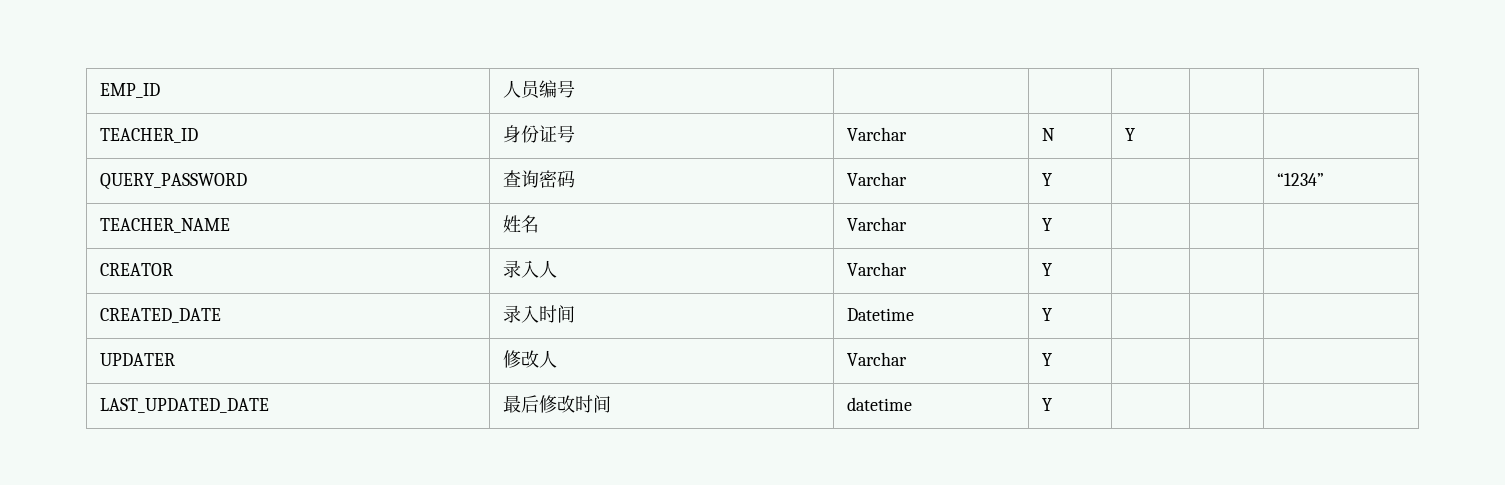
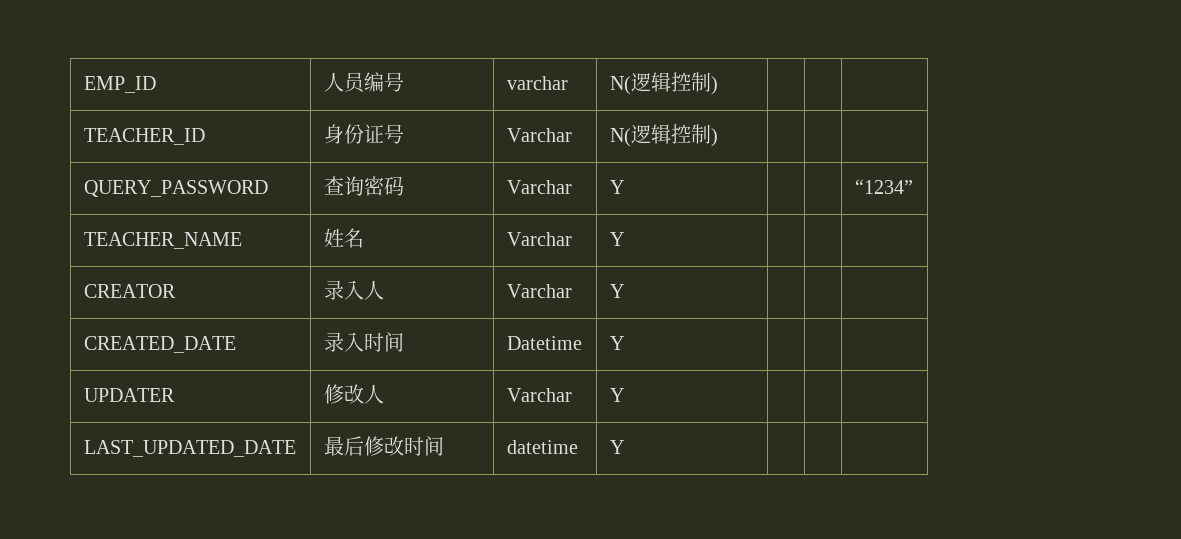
(575, 89) | -> [506,76,568,90] [609,72,718,95] varchar | N(逻辑控制)
[1041,128,1055,141] [1124,128,1135,141] N | Y -> [609,124,718,147] N(逻辑控制) |

